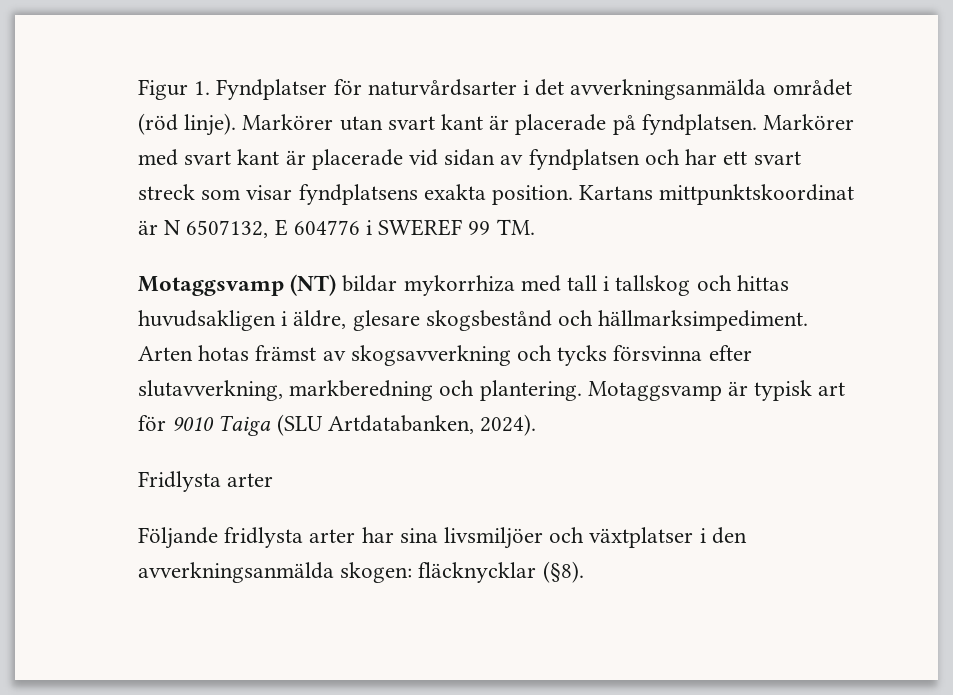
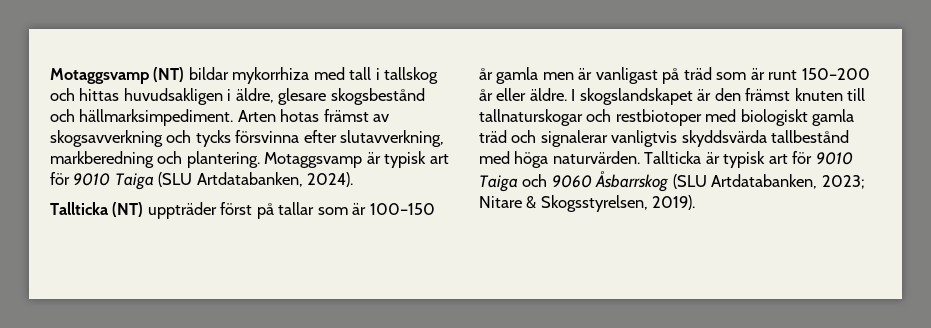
[138,79,852,100] [138,113,855,136] [138,149,801,170] [138,184,855,205] [138,219,535,238] Figur 1. Fyndplatser för naturvårdsarter i det avverkningsanmälda området (röd linje). Markörer utan svart kant är placerade på fyndplatsen. Markörer med svart kant är placerade vid sidan av fyndplatsen och har ett svart streck som visar fyndplatsens exakta position. Kartans mittpunktskoordinat är N 6507132, E 604776 i SWEREF 99 TM. // -> (50, 76) none
[138,471,274,492] [138,527,747,549] [138,561,584,583] Fridlysta arter // Följande fridlysta arter har sina livsmiljöer och växtplatser i den avverkningsanmälda skogen: fläcknycklar (§8). -> [50,202,435,219] [479,67,870,84] [479,88,866,105] [479,109,855,126] [479,130,850,147] [479,151,853,168] [479,171,865,192] [479,195,696,212] Tallticka (NT) uppträder först på tallar som är 100–150 år gamla men är vanligast på träd som är runt 150–200 år eller äldre. I skogslandskapet är den främst knuten till tallnaturskogar och restbiotoper med biologiskt gamla träd och signalerar vanligtvis skyddsvärda tallbestånd med höga naturvärden. Tallticka är typisk art för 9010 Taiga och 9060 Åsbarrskog (SLU Artdatabanken, 2023; Nitare & Skogsstyrelsen, 2019).

